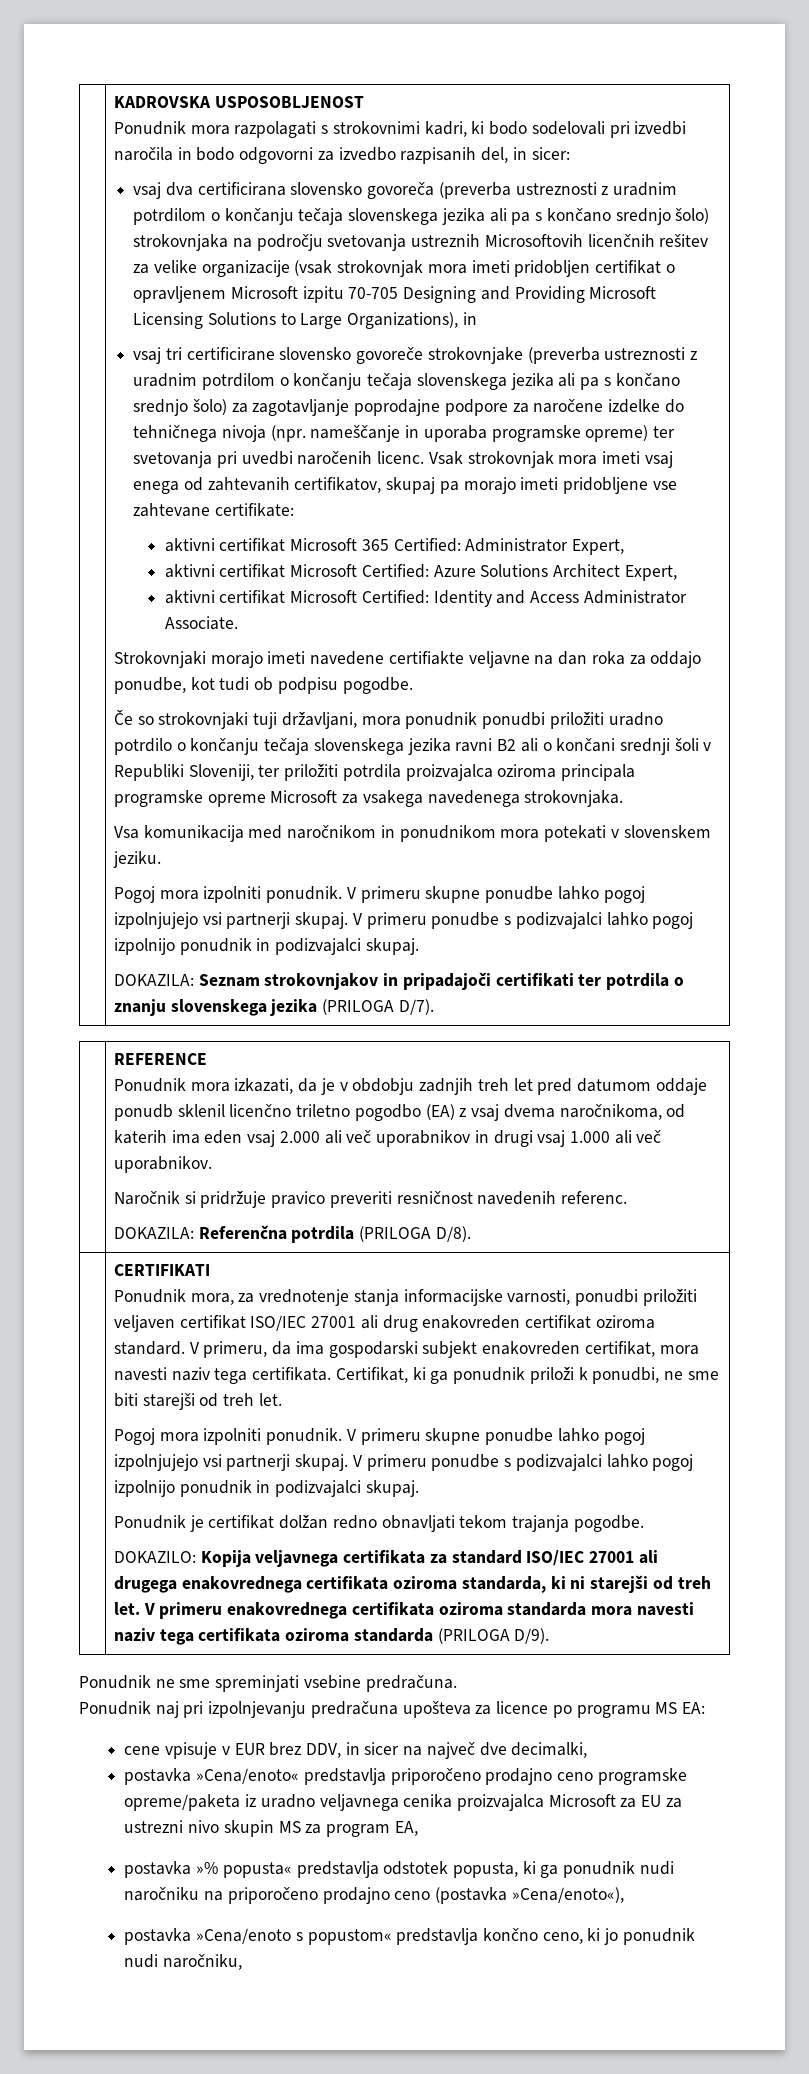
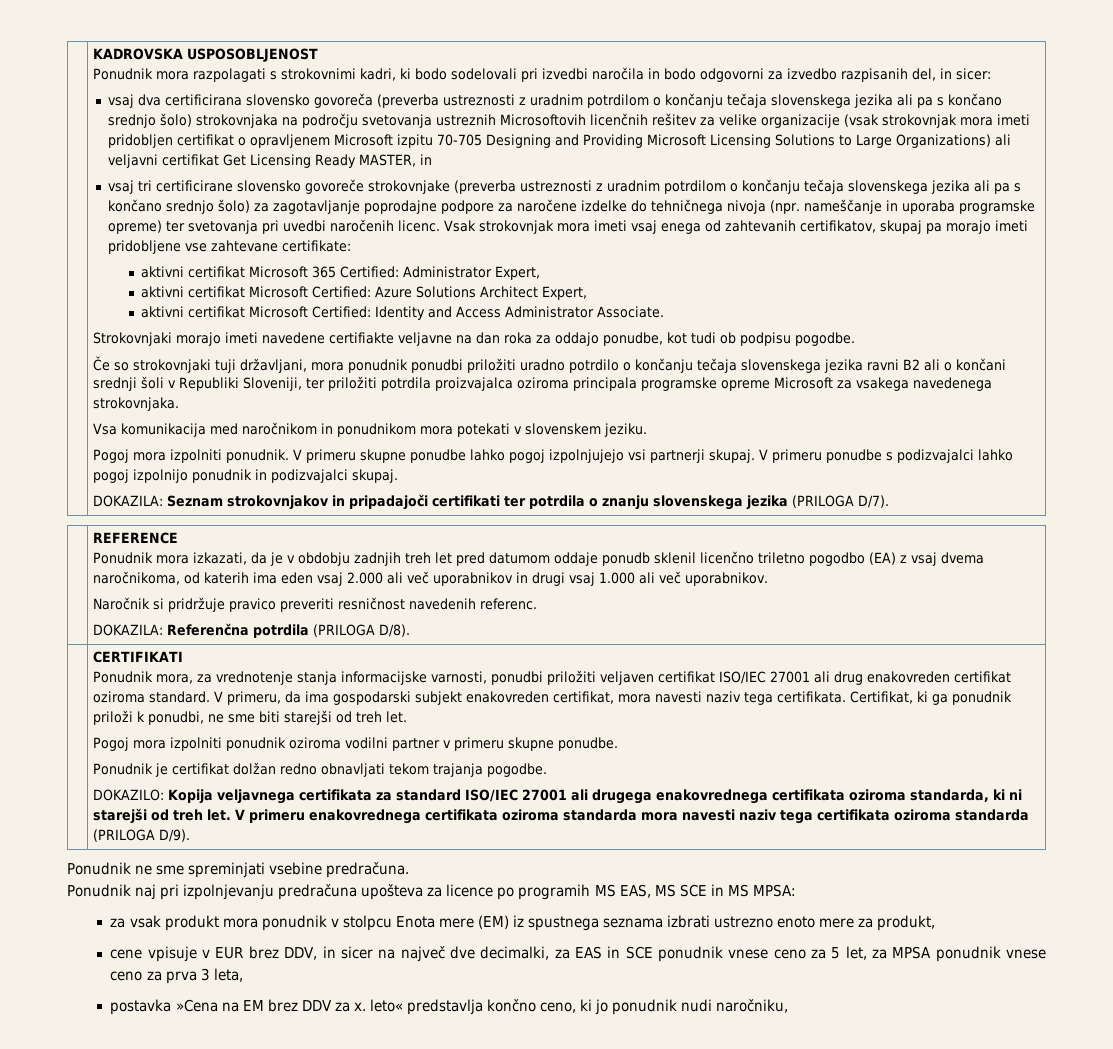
[347,312,459,329] Organizations), -> [896,134,1012,148] [108,154,417,168] Organizations) ali veljavni certifikat Get Licensing Ready MASTER,
[266,1428,645,1445] [114,1454,694,1471] [114,1480,419,1497] ponudnik. V primeru skupne ponudbe lahko pogoj izpolnjujejo vsi partnerji skupaj. V primeru ponudbe s podizvajalci lahko pogoj izpolnijo ponudnik in podizvajalci skupaj. -> [226,737,619,751] ponudnik oziroma vodilni partner v primeru skupne ponudbe.
[576,1702,705,1718] programu MS EA: -> [518,884,796,900] [110,915,936,931] programih MS EAS, MS SCE in MS MPSA: // za vsak produkt mora ponudnik v stolpcu Enota mere (EM) iz spustnega seznama izbrati ustrezno enoto mere za produkt,
[124,1768,687,1785] [124,1794,682,1811] [124,1820,418,1837] [124,1861,674,1878] [124,1887,624,1904] [124,1928,392,1945] // postavka »Cena/enoto« predstavlja priporočeno prodajno ceno programske opreme/paketa iz uradno veljavnega cenika proizvajalca Microsoft za EU za ustrezni nivo skupin MS za program EA, // postavka »% popusta« predstavlja odstotek popusta, ki ga ponudnik nudi naročniku na priporočeno prodajno ceno (postavka »Cena/enoto«), // postavka »Cena/enoto s popustom« -> [554,946,1046,962] [110,968,243,984] [110,999,403,1015] za EAS in SCE ponudnik vnese ceno za 5 let, za MPSA ponudnik vnese ceno za prva 3 leta, // postavka »Cena na EM brez DDV za x. leto«

